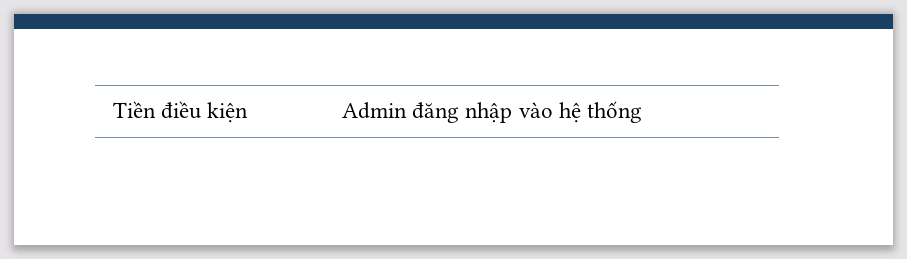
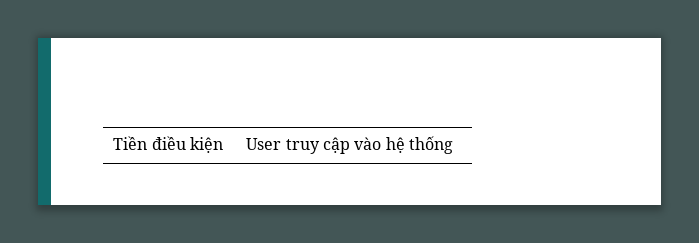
[341,102,513,123] Admin đăng nhập -> [246,137,351,154] User truy cập

